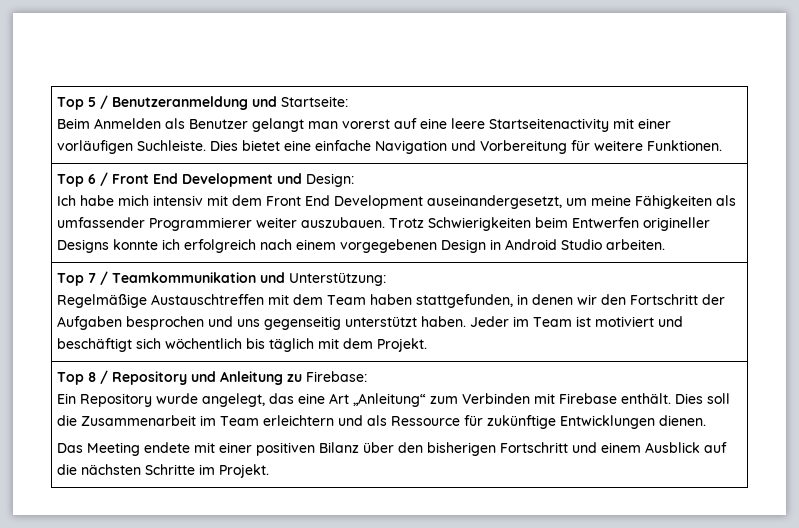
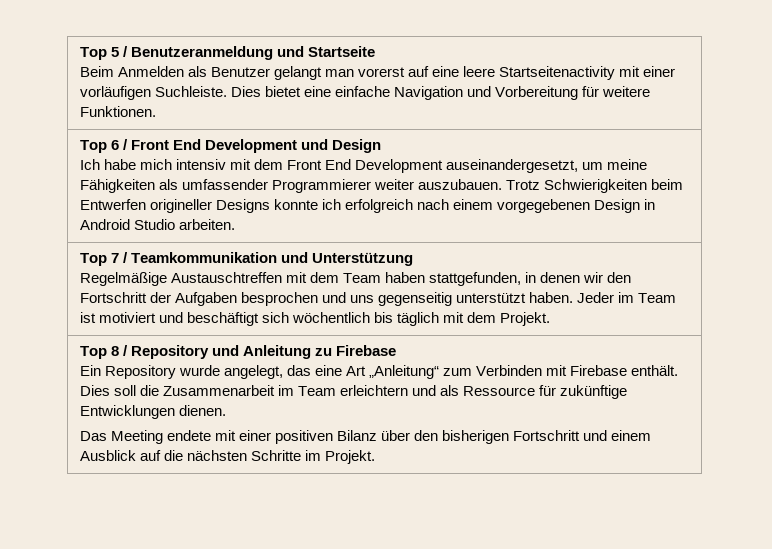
[281,96,349,107] Startseite: -> [307,46,375,57] Startseite
[306,173,355,187] Design: -> [331,139,381,153] Design
[289,272,387,286] Unterstützung: -> [311,252,413,266] Unterstützung
[306,371,368,382] Firebase: -> [335,345,396,356] Firebase

